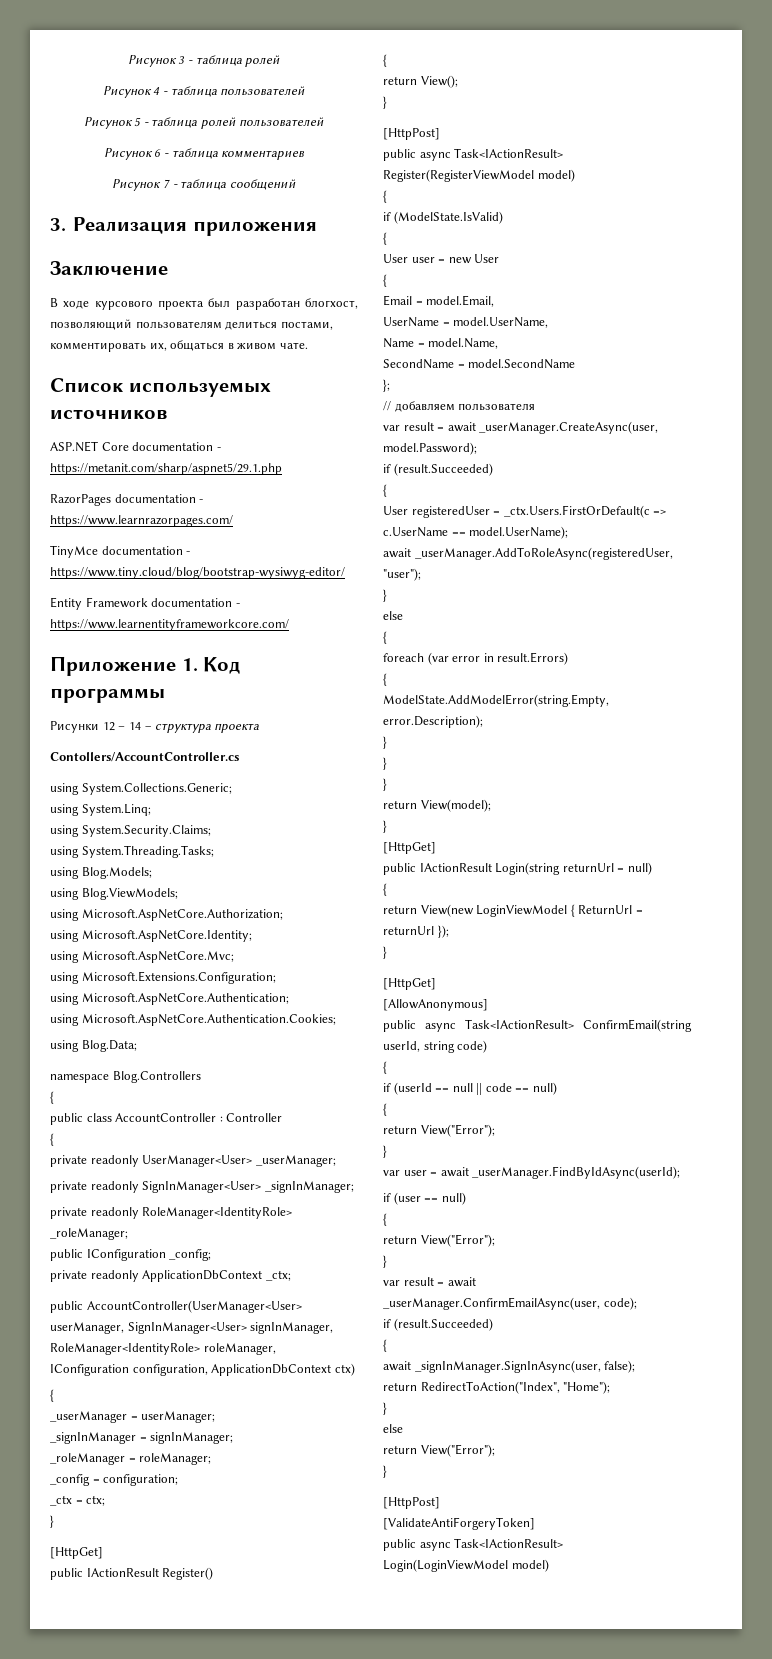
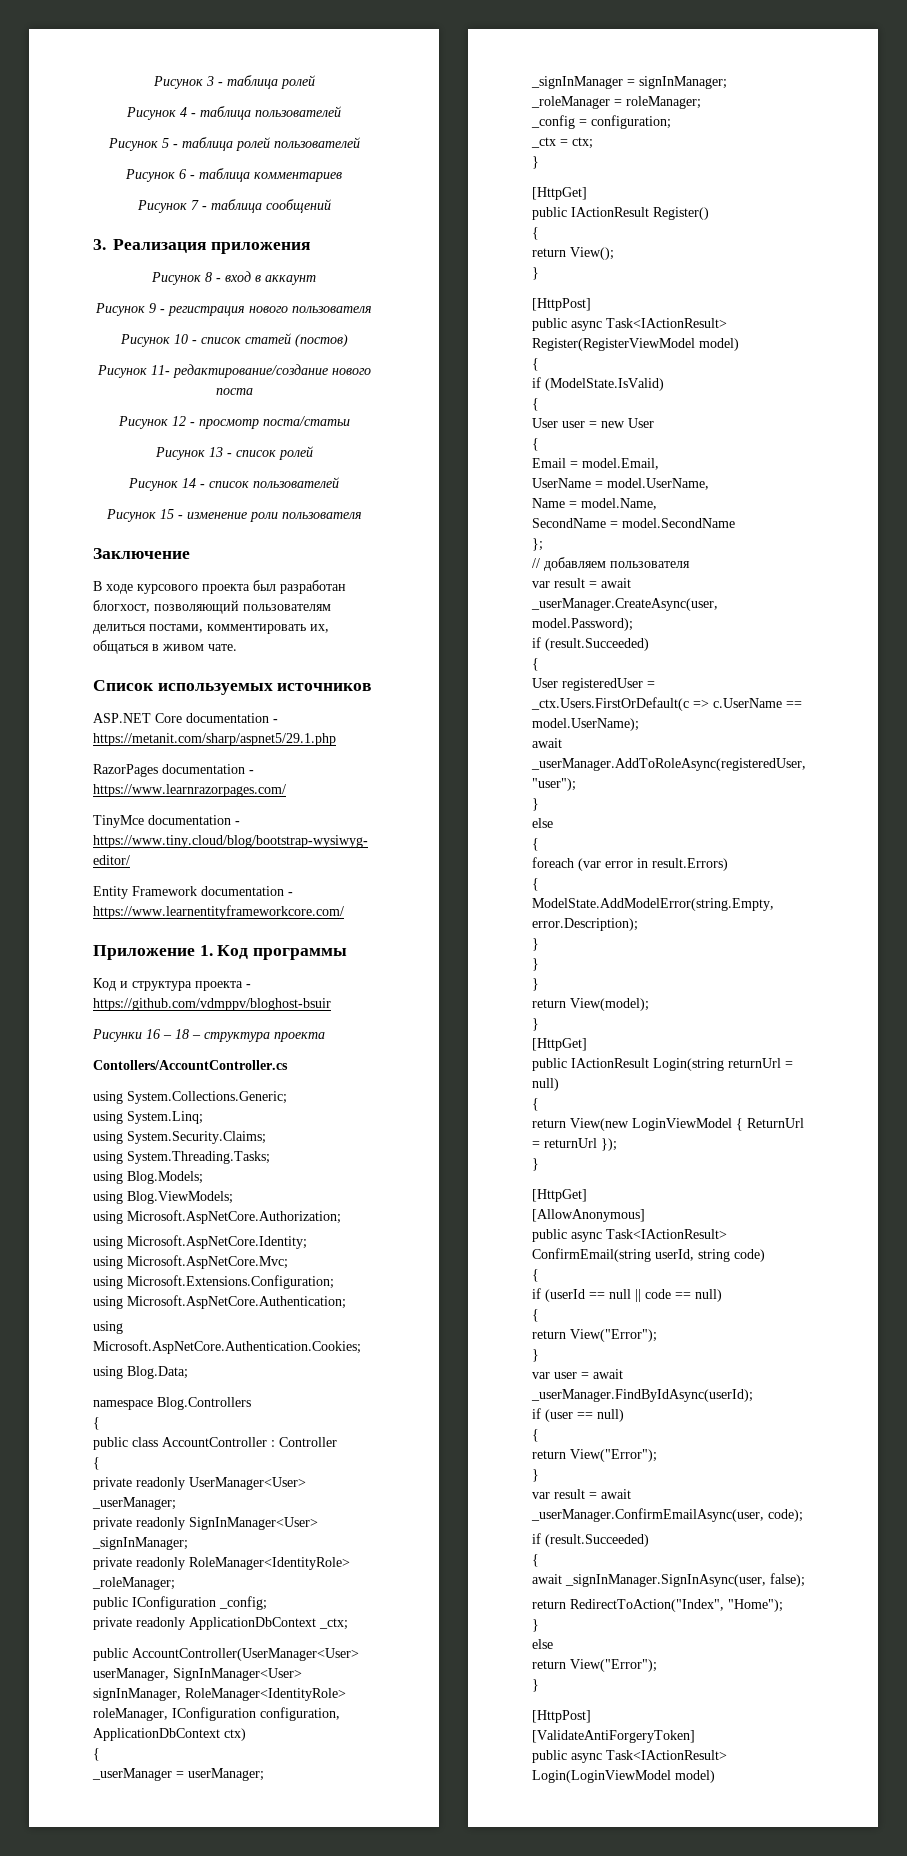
(317, 228) none -> [151,271,316,285] [95,303,372,316] [119,333,348,347] [96,364,371,378] [215,388,253,395] [117,416,350,429] [154,446,313,460] [128,477,339,491] [105,509,362,522] // Рисунок 8 - вход в аккаунт // Рисунок 9 - регистрация нового пользователя // Рисунок 10 - список статей (постов) // Рисунок 11- редактирование/создание нового поста // Рисунок 12 - просмотр поста/статьи // Рисунок 13 - список ролей // Рисунок 14 - список пользователей // Рисунок 15 - изменение роли пользователя
[50,721,141,733] Рисунки 12 – 14 -> [93,978,251,991] [93,998,331,1011] [92,1029,189,1042] Код и структура проекта - https://github.com/vdmppv/bloghost-bsuir // Рисунки 16 – 18

